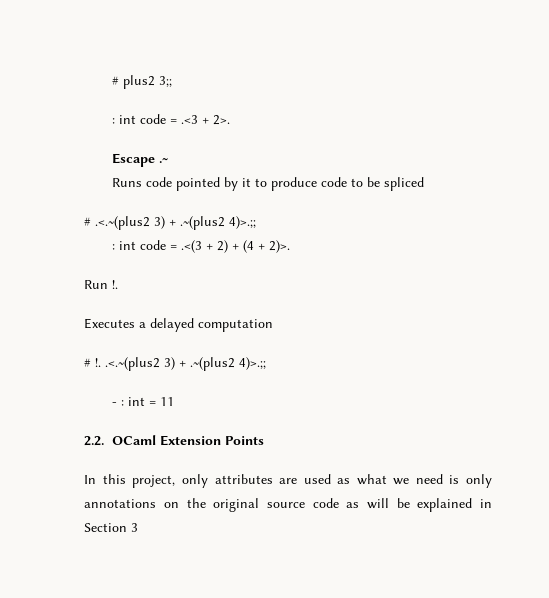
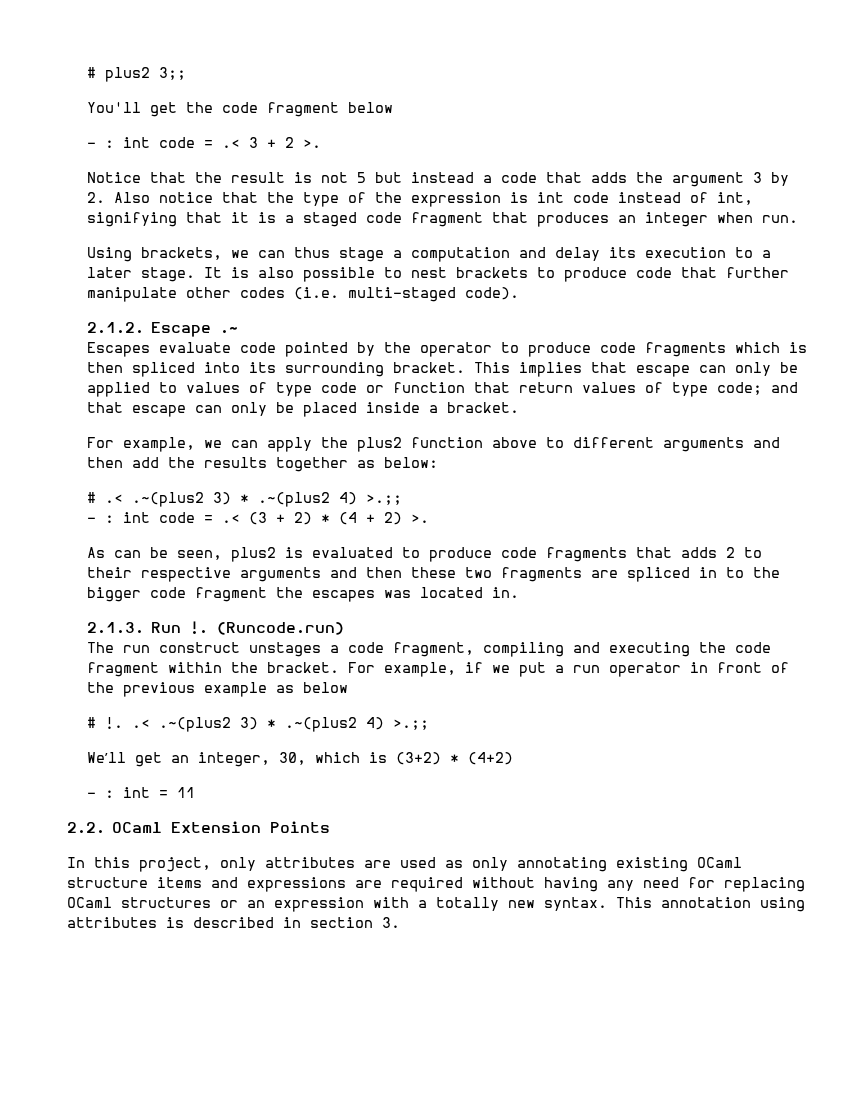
[111,114,230,125] : int code = .<3 + 2>. // -> [87,102,394,117] [87,137,322,148] [87,172,790,187] [87,192,754,207] [87,212,799,227] [87,247,772,262] [87,267,790,282] [87,287,520,302] [87,322,145,334] You'll get the code fragment below // - : int code = .< 3 + 2 >. // Notice that the result is not 5 but instead a code that adds the argument 3 by 2. Also notice that the type of the expression is int code instead of int, signifying that it is a staged code fragment that produces an integer when run. // Using brackets, we can thus stage a computation and delay its execution to a later stage. It is also possible to nest brackets to produce code that further manipulate other codes (i.e. multi-staged code). // 2.1.2.
[111,178,142,187] Runs -> [87,342,232,357] Escapes evaluate
[241,177,424,191] [84,216,257,230] [111,240,239,253] it to produce code to be spliced // # .<.~(plus2 3) + .~(plus2 4)>.;; // : int code = .<(3 + 2) + -> [384,342,808,357] [87,362,799,377] [87,382,799,397] [87,402,520,417] [87,437,781,452] [87,457,439,472] [87,492,403,507] [87,512,331,525] the operator to produce code fragments which is then spliced into its surrounding bracket. This implies that escape can only be applied to values of type code or function that return values of type code; and that escape can only be placed inside a bracket. // For example, we can apply the plus2 function above to different arguments and then add the results together as below: // # .< .~(plus2 3) * .~(plus2 4) >.;; // - : int code = .< (3 + 2) *
[268,240,290,253] [84,280,119,289] [84,318,274,332] [84,357,267,371] 2)>. // Run !. // Executes a delayed computation // # !. .<.~(plus2 3) + .~(plus2 4)>.;; -> [384,512,430,525] [87,547,763,562] [87,567,781,582] [87,587,520,602] [87,621,345,635] [87,642,772,657] [87,662,790,677] [87,682,349,697] [87,717,430,732] [87,752,514,767] 2) >. // As can be seen, plus2 is evaluated to produce code fragments that adds 2 to their respective arguments and then these two fragments are spliced in to the bigger code fragment the escapes was located in. // 2.1.3. Run !. (Runcode.run) // The run construct unstages a code fragment, compiling and executing the code fragment within the bracket. For example, if we put a run operator in front of the previous example as below // # !. .< .~(plus2 3) * .~(plus2 4) >.;; // We’ll get an integer, 30, which is (3+2) * (4+2)
[356,474,493,488] [84,498,492,512] [84,523,139,532] what we need is only annotations on the original source code as will be explained in Section 3 -> [472,857,743,872] [67,877,806,892] [67,897,806,912] [67,917,401,928] only annotating existing OCaml structure items and expressions are required without having any need for replacing OCaml structures or an expression with a totally new syntax. This annotation using attributes is described in section 3.

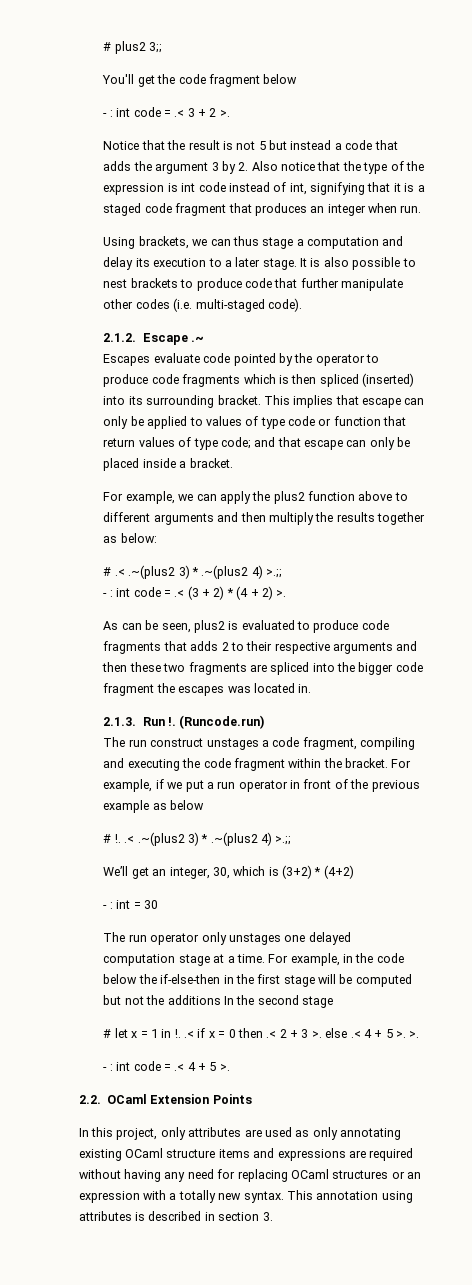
(196, 369) none -> [362,373,415,387] (inserted)
[132,457,160,468] add -> [268,512,314,525] multiply
[699,567,745,578] in to -> [312,663,335,672] into
[177,787,196,798] 11 -> [143,900,158,909] [103,932,351,945] [103,953,404,966] [103,974,412,987] [103,995,334,1008] [103,1028,420,1038] [103,1061,230,1071] 30 // The run operator only unstages one delayed computation stage at a time. For example, in the code below the if-else-then in the first stage will be computed but not the additions In the second stage // # let x = 1 in !. .< if x = 0 then .< 2 + 3 >. else .< 4 + 5 >. >. // - : int code = .< 4 + 5 >.

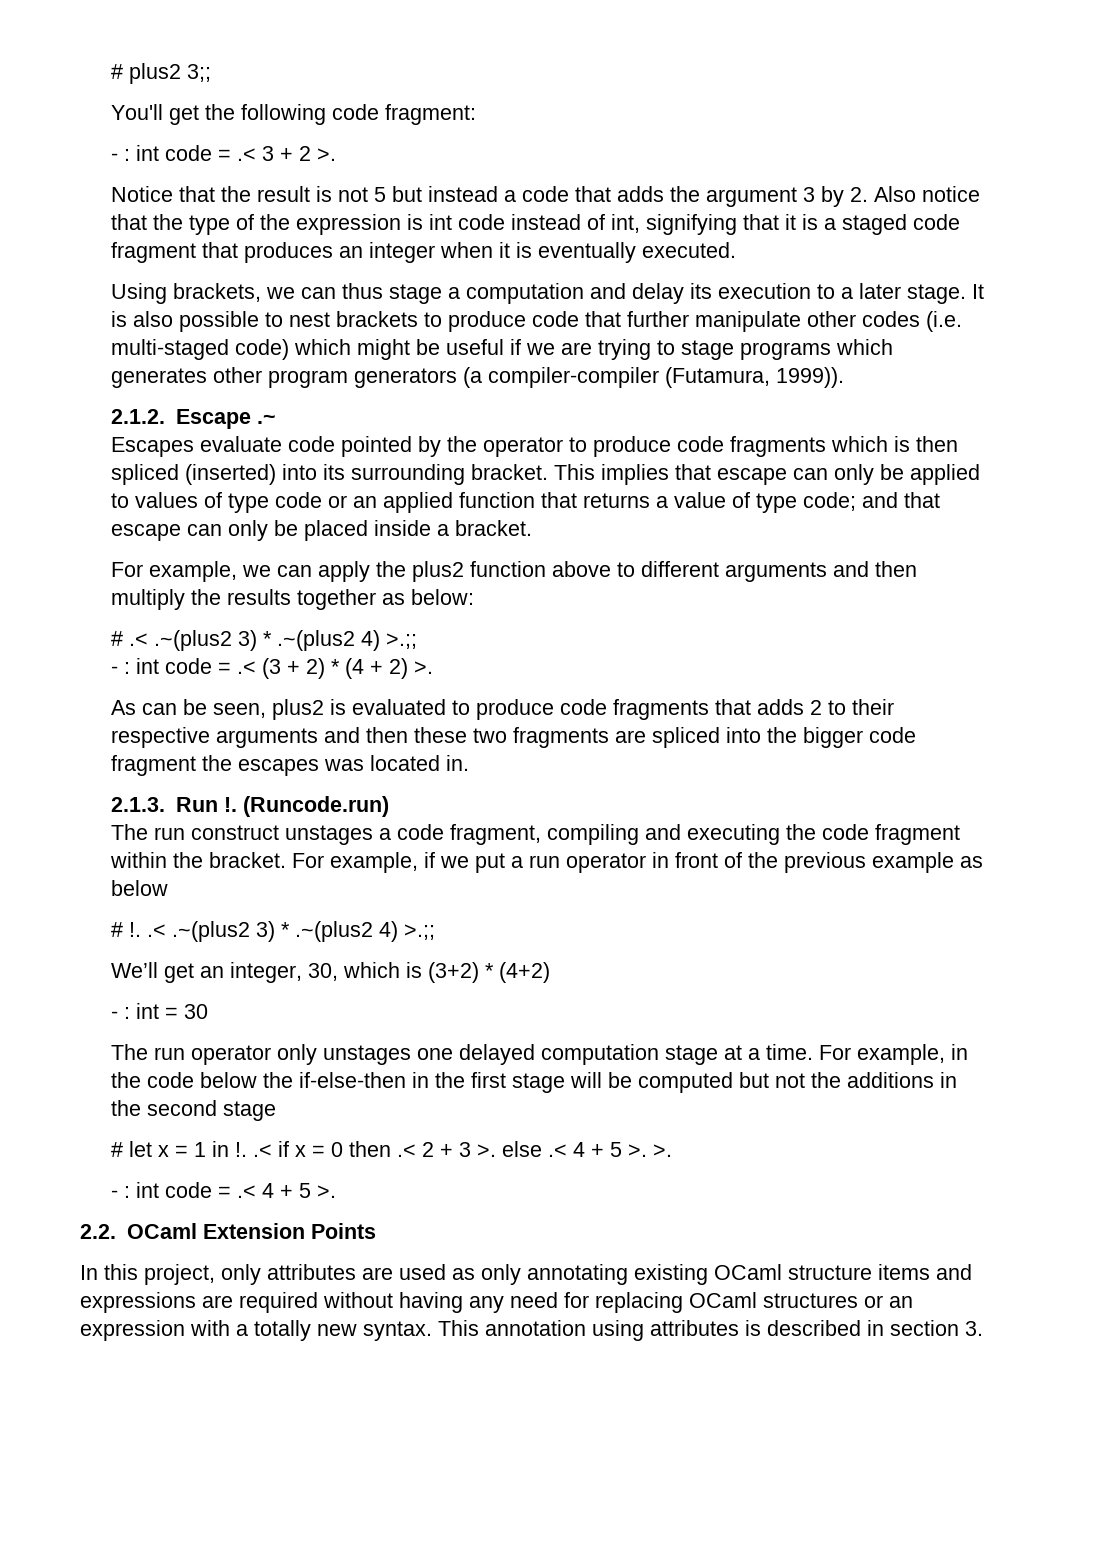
[178,74,298,87] code fragment below -> [241,104,477,125] following code fragment:
[400,205,422,213] run. -> [499,242,737,263] it is eventually executed.
[267,298,302,312] code). -> [235,339,894,360] [111,367,845,388] code) which might be useful if we are trying to stage programs which generates other program generators (a compiler-compiler (Futamura, 1999)).
[333,416,407,426] [103,437,175,447] function that return values -> [353,492,727,513] an applied function that returns a value
[223,996,234,1005] In -> [940,1072,958,1088] in

